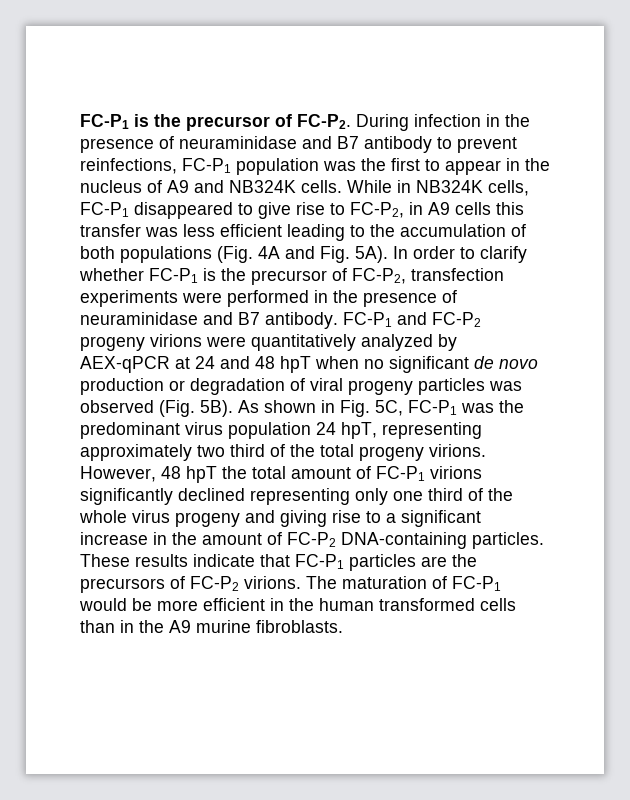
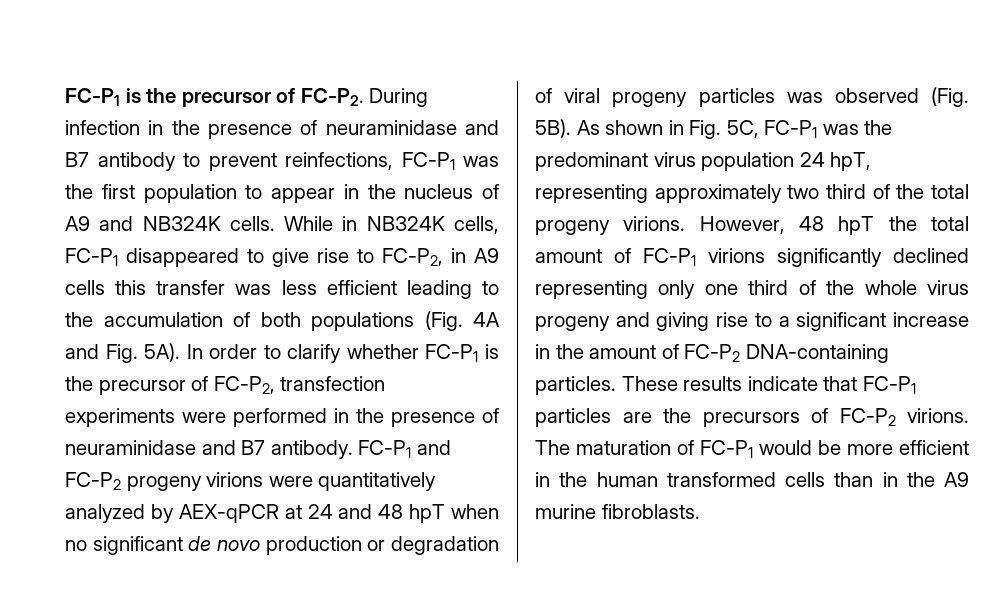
[236,158,319,175] population -> (455, 161) none
(420, 164) none -> [143,184,237,203] population

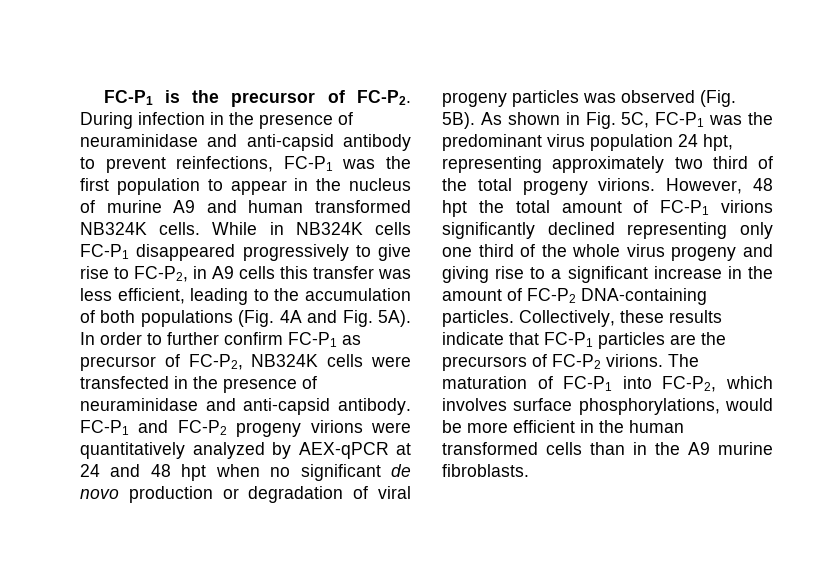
[65,152,89,167] B7 -> [246,134,334,151] anti-capsid
(499, 191) none -> [106,200,162,213] murine
(134, 223) none -> [248,200,411,213] human transformed
[453,216,499,234] cells, -> [374,222,411,235] cells
(239, 257) none -> [242,244,349,261] progressively
[326,280,397,295] efficient -> [117,288,185,304] efficient,
[287,344,499,363] [65,376,386,395] [65,408,499,427] [65,440,266,455] clarify whether FC-P1 is the precursor of FC-P2, transfection experiments were performed in the presence of neuraminidase and B7 -> [167,332,361,347] [80,354,412,371] [80,376,317,393] [80,398,331,415] further confirm FC-P1 as precursor of FC-P2, NB324K cells were transfected in the presence of neuraminidase and anti-capsid
[409,504,446,523] hpT -> [181,464,207,481] hpt
[830,152,872,171] hpT, -> [703,134,733,151] hpt,
[838,216,875,235] hpT -> [442,200,467,217] hpt
[621,376,678,391] These -> [519,310,664,327] Collectively, these
(753, 449) none -> [622,376,773,392] [442,398,720,415] into FC-P2, which involves surface phosphorylations,

